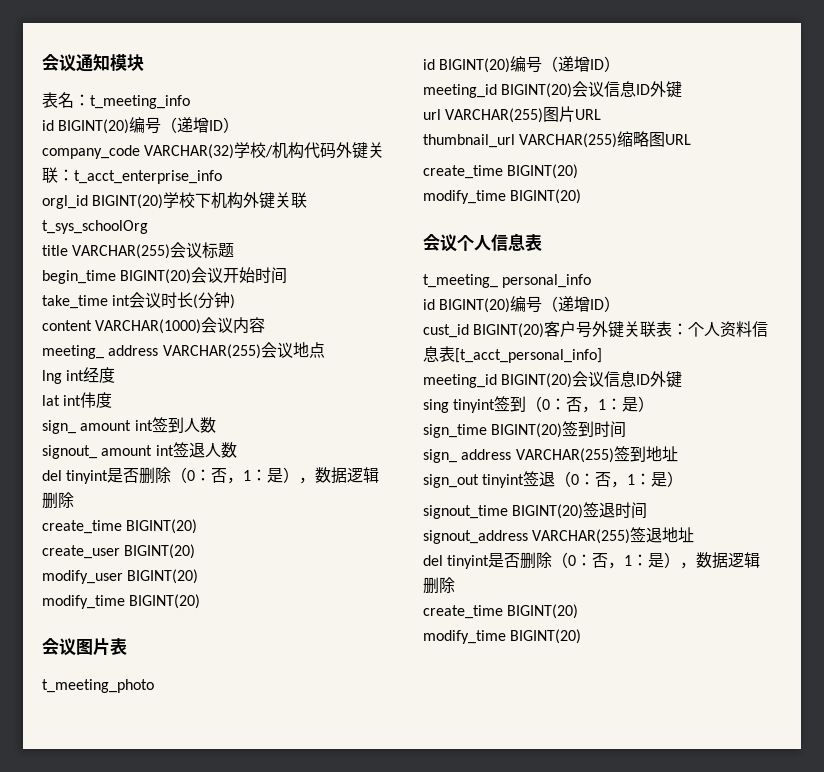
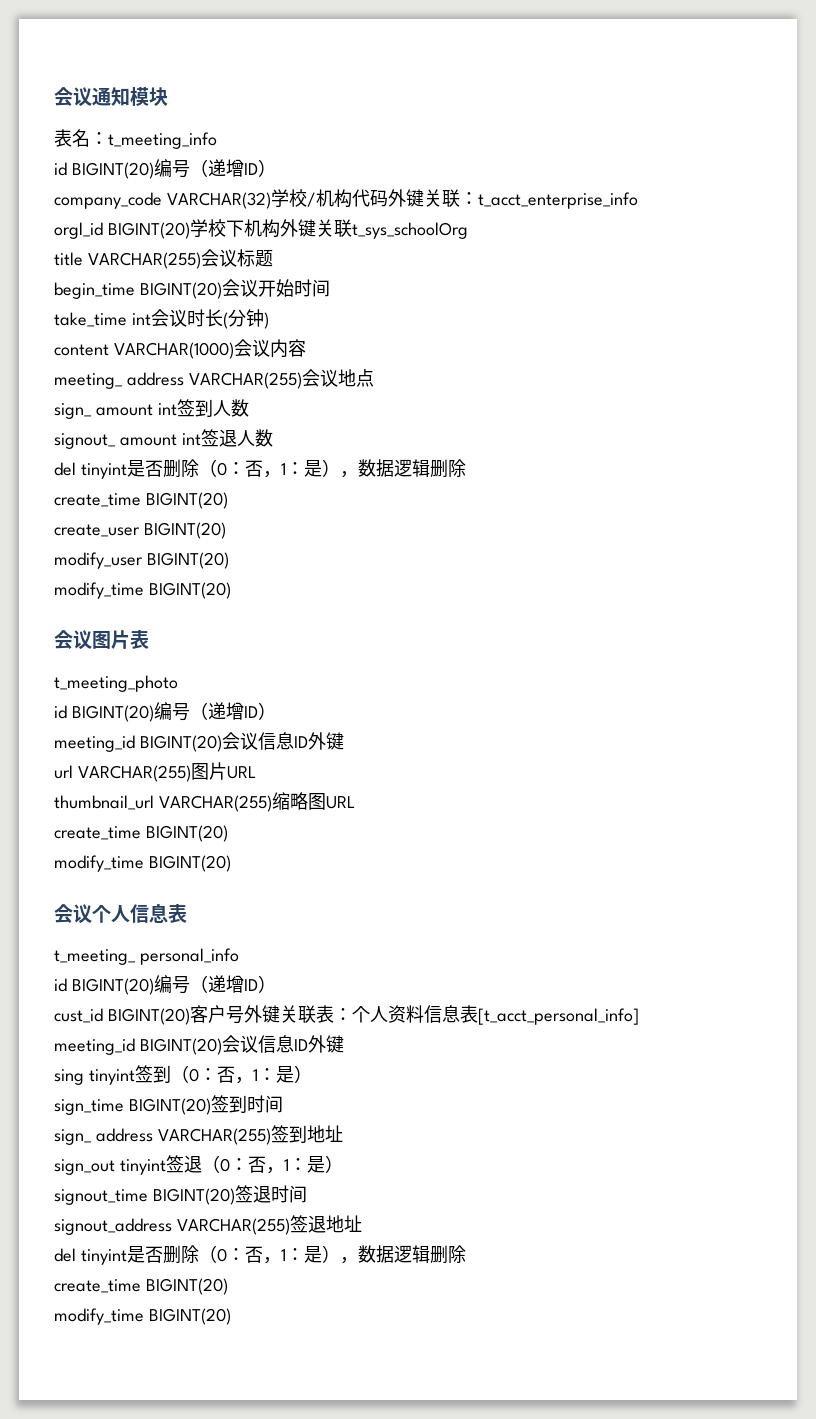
[42,367,116,384] [42,392,113,408] // lng int经度 // lat int伟度 -> (374, 378) none

